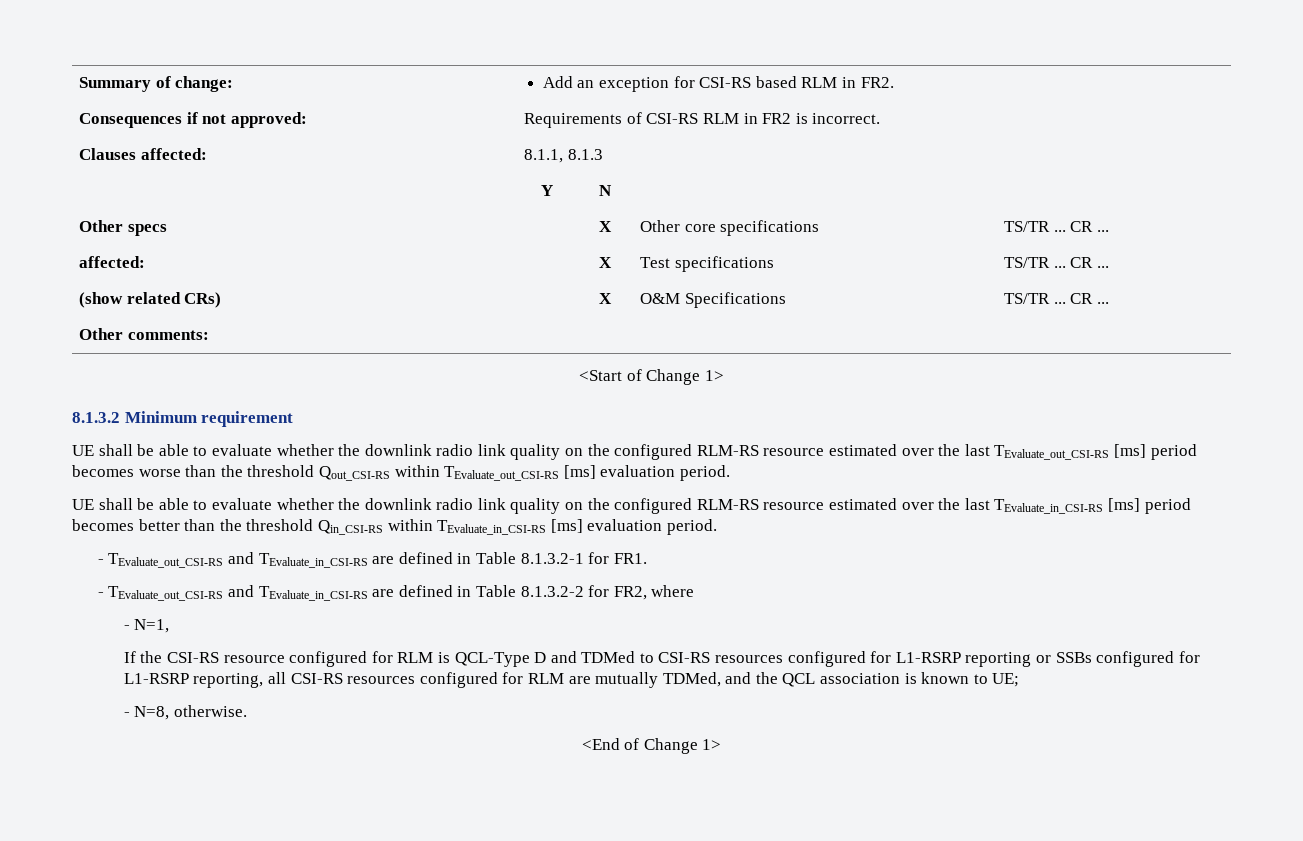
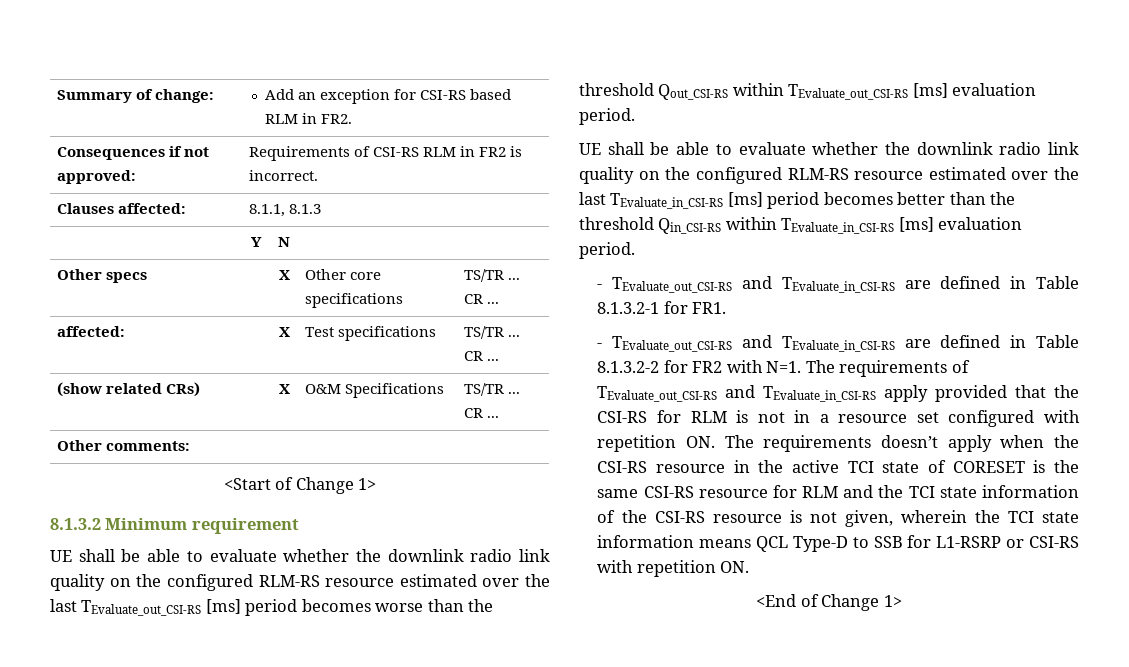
[613,585,695,600] [123,619,170,633] [123,651,1200,667] [123,672,1020,688] [123,705,247,720] FR2, where // - N=1, // If the CSI-RS resource configured for RLM is QCL-Type D and TDMed to CSI-RS resources configured for L1-RSRP reporting or SSBs configured for L1-RSRP reporting, all CSI-RS resources configured for RLM are mutually TDMed, and the QCL association is known to UE; // - N=8, otherwise. -> [692,360,970,377] [597,385,1079,402] [597,410,1080,427] [597,435,1079,452] [597,460,1079,473] [597,485,1079,498] [597,510,1079,527] [597,535,1079,552] [597,560,750,577] FR2 with N=1. The requirements of TEvaluate_out_CSI-RS and TEvaluate_in_CSI-RS apply provided that the CSI-RS for RLM is not in a resource set configured with repetition ON. The requirements doesn’t apply when the CSI-RS resource in the active TCI state of CORESET is the same CSI-RS resource for RLM and the TCI state information of the CSI-RS resource is not given, wherein the TCI state information means QCL Type-D to SSB for L1-RSRP or CSI-RS with repetition ON.

